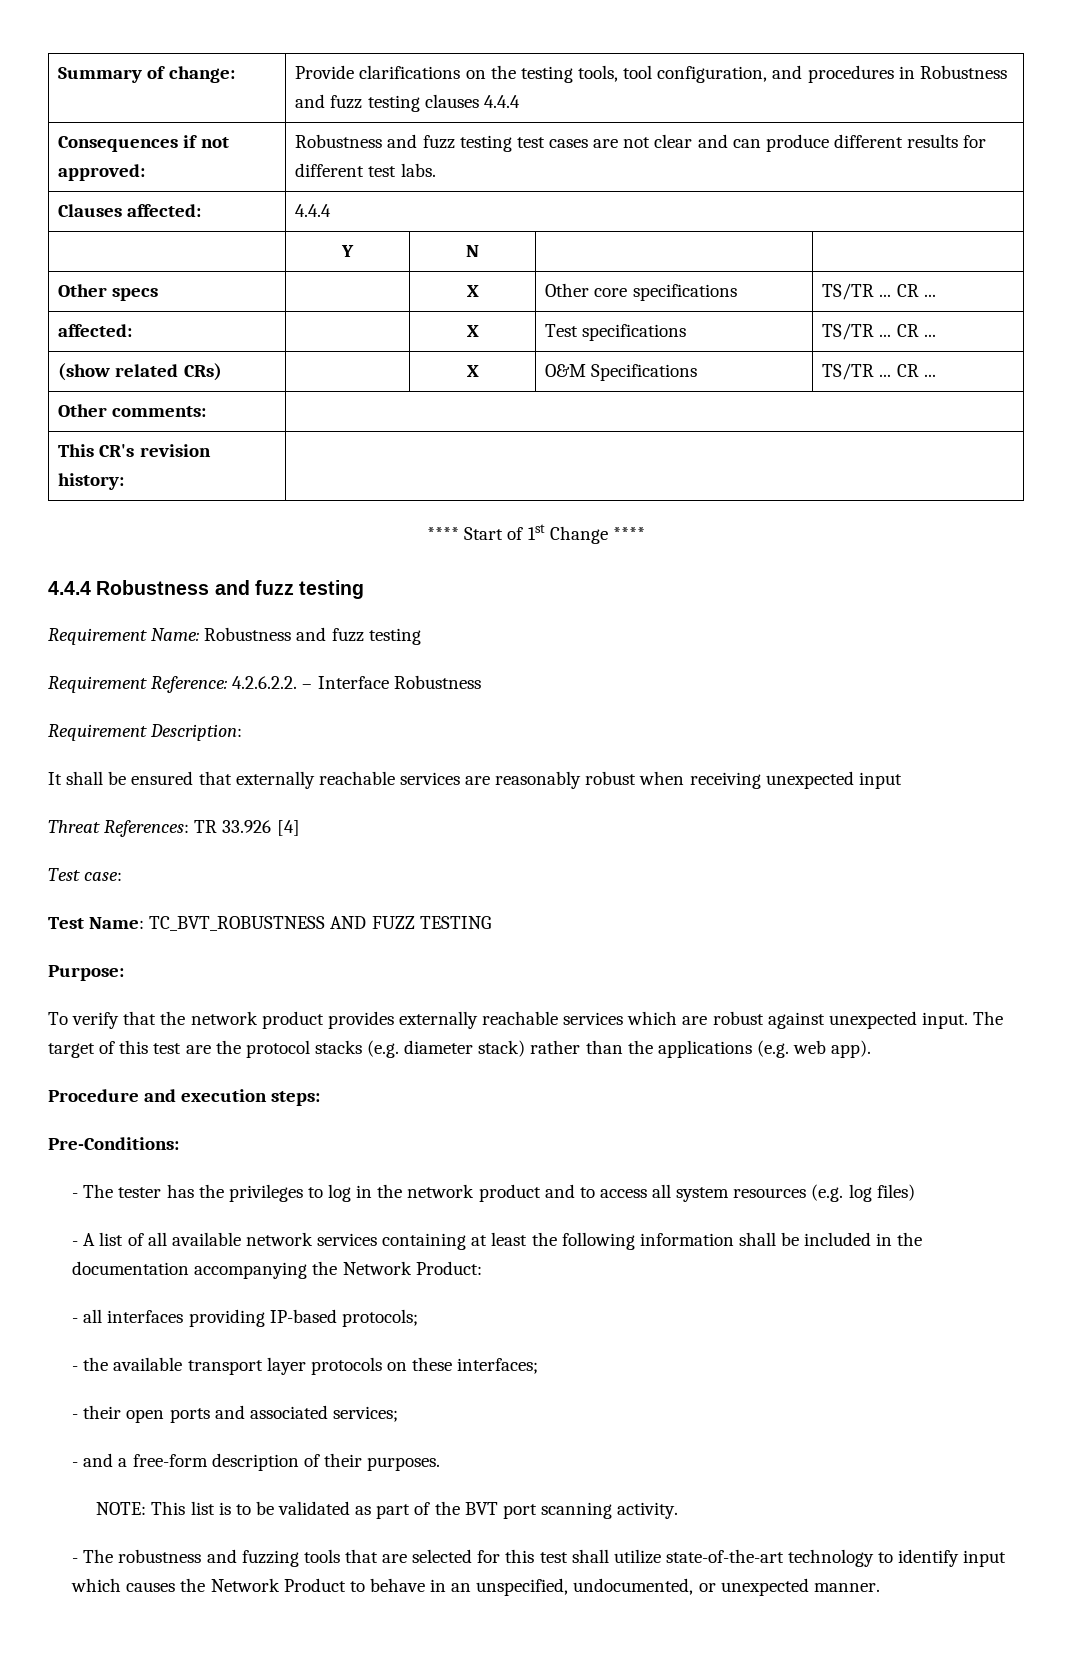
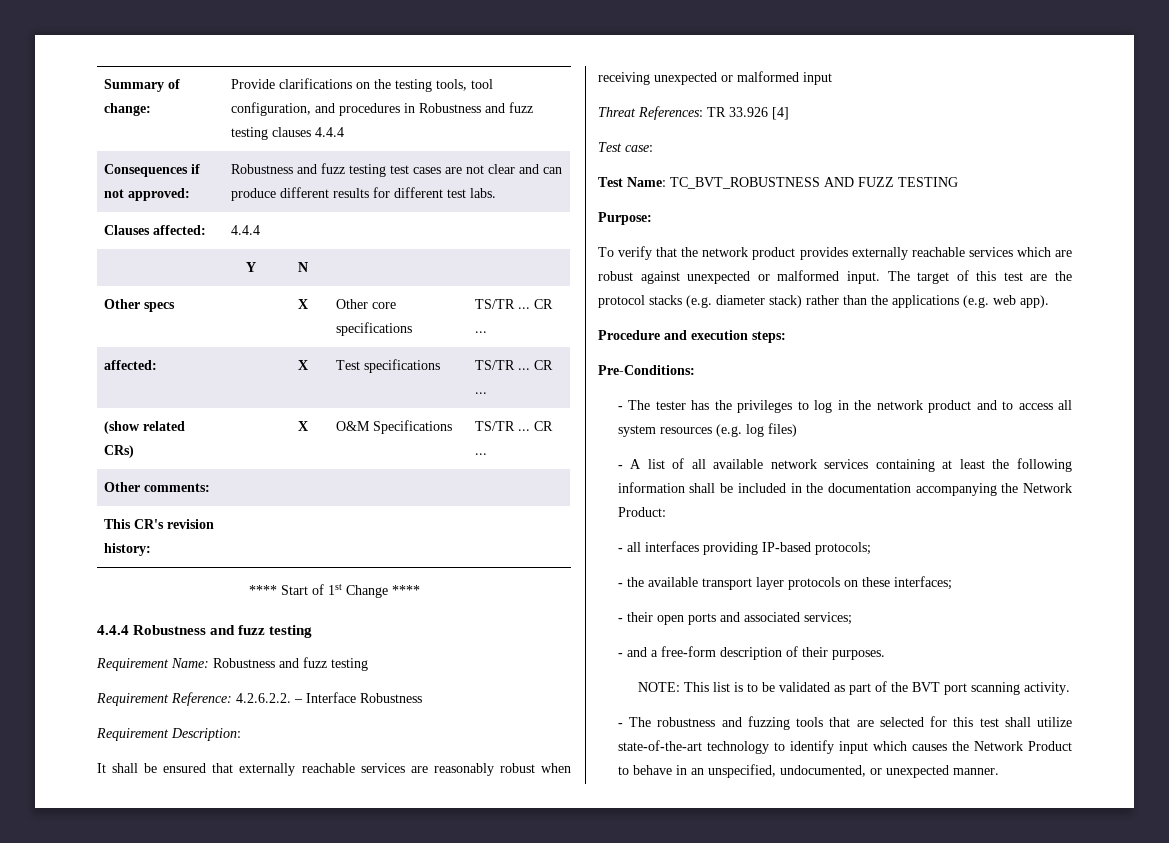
(854, 780) none -> [721,71,799,82] or malformed
(917, 1020) none -> [757,270,840,281] or malformed

